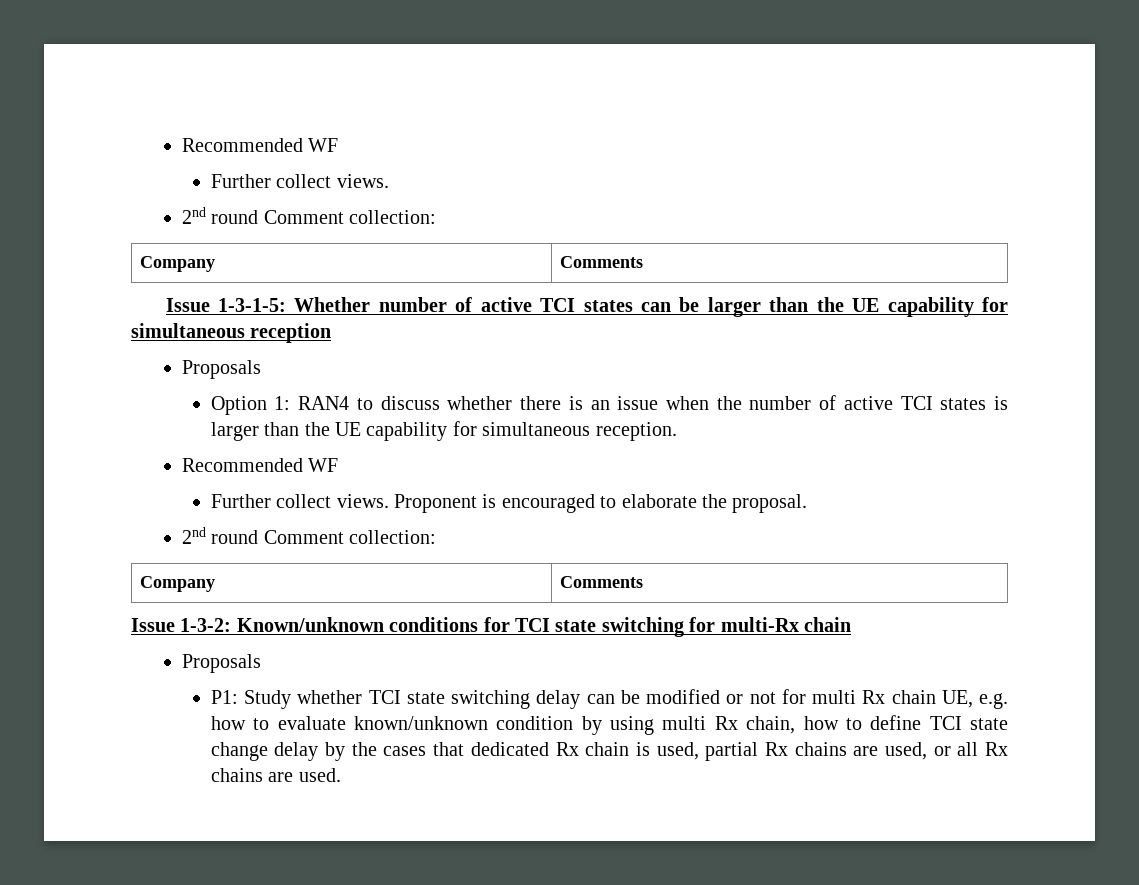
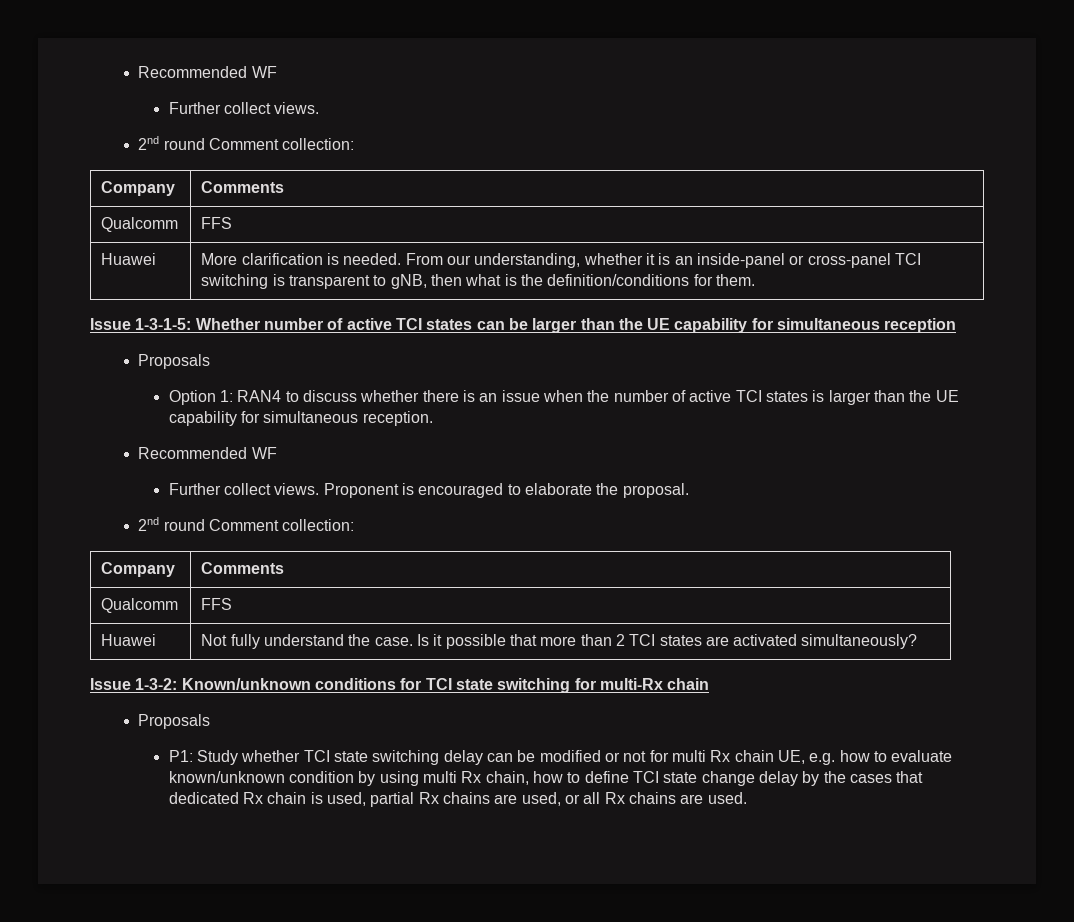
(644, 262) none -> [101,217,179,232] [201,217,233,229] [101,253,157,265] [201,253,921,268] [201,274,755,289] // Qualcomm | FFS // Huawei | More clarification is needed. From our understanding, whether it is an inside-panel or cross-panel TCI switching is transparent to gNB, then what is the definition/conditions for them.
(644, 582) none -> [101,598,179,613] [201,598,233,610] [101,634,157,646] [201,634,918,649] // Qualcomm | FFS // Huawei | Not fully understand the case. Is it possible that more than 2 TCI states are activated simultaneously?

